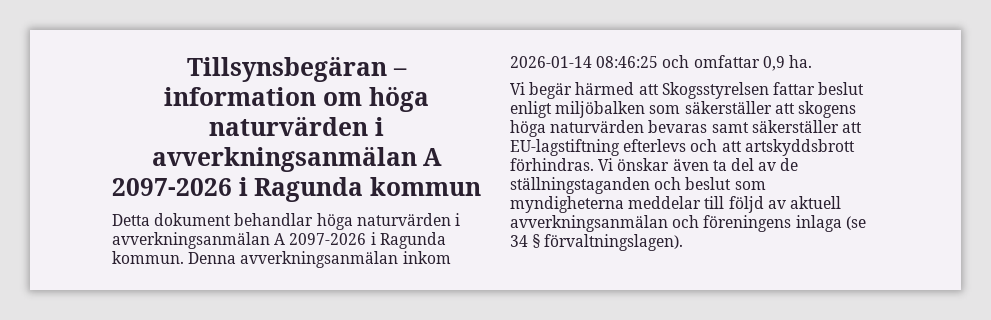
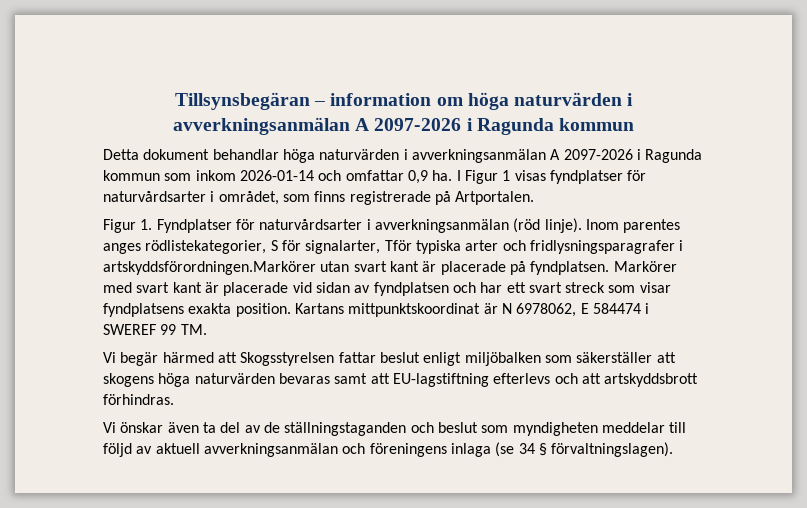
[112,251,399,268] kommun. Denna avverkningsanmälan -> [103,170,192,181] kommun som
[596,56,659,68] 08:46:25 -> (314, 175) none
(812, 61) none -> [456,170,647,184] [103,191,535,205] [103,218,681,233] [103,240,684,254] [103,261,677,275] [103,282,671,296] [103,303,650,317] [103,324,207,335] I Figur 1 visas fyndplatser för naturvårdsarter i området, som finns registrerade på Artportalen. // Figur 1. Fyndplatser för naturvårdsarter i avverkningsanmälan (röd linje). Inom parentes anges rödlistekategorier, S för signalarter, Tför typiska arter och fridlysningsparagrafer i artskyddsförordningen.Markörer utan svart kant är placerade på fyndplatsen. Markörer med svart kant är placerade vid sidan av fyndplatsen och har ett svart streck som visar fyndplatsens exakta position. Kartans mittpunktskoordinat är N 6978062, E 584474 i SWEREF 99 TM.
[751,120,839,133] säkerställer -> (368, 378) none
(594, 164) none -> (174, 399) //
[510,196,624,213] myndigheterna -> [512,422,598,436] myndigheten

